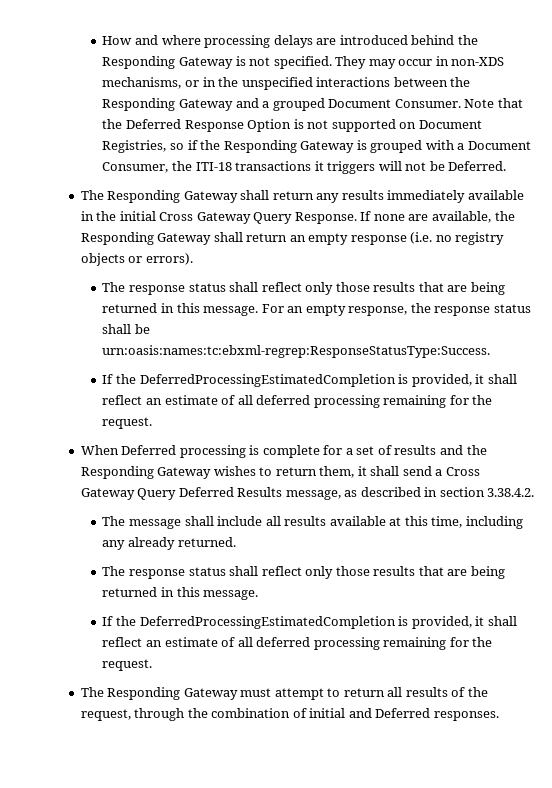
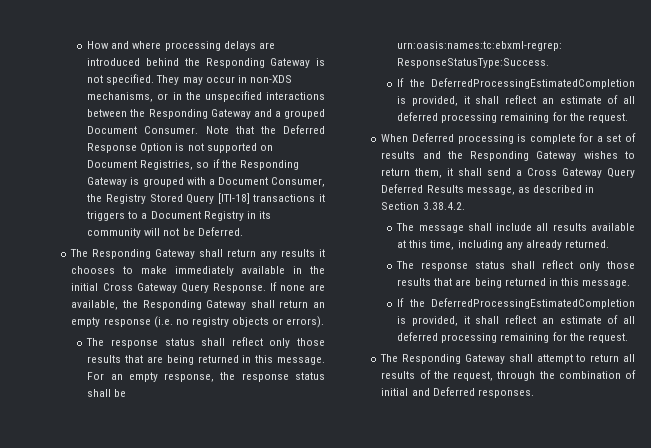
[195,161,376,174] ITI-18 transactions it triggers -> [105,193,325,204] [87,211,271,221] [87,228,142,238] Registry Stored Query [ITI-18] transactions it triggers to a Document Registry in its community
(384, 195) none -> [319,249,326,257] [71,266,167,274] it chooses to make
[439,487,485,497] section -> [381,202,420,210] Section
[240,688,272,697] must -> [508,354,533,362] shall

